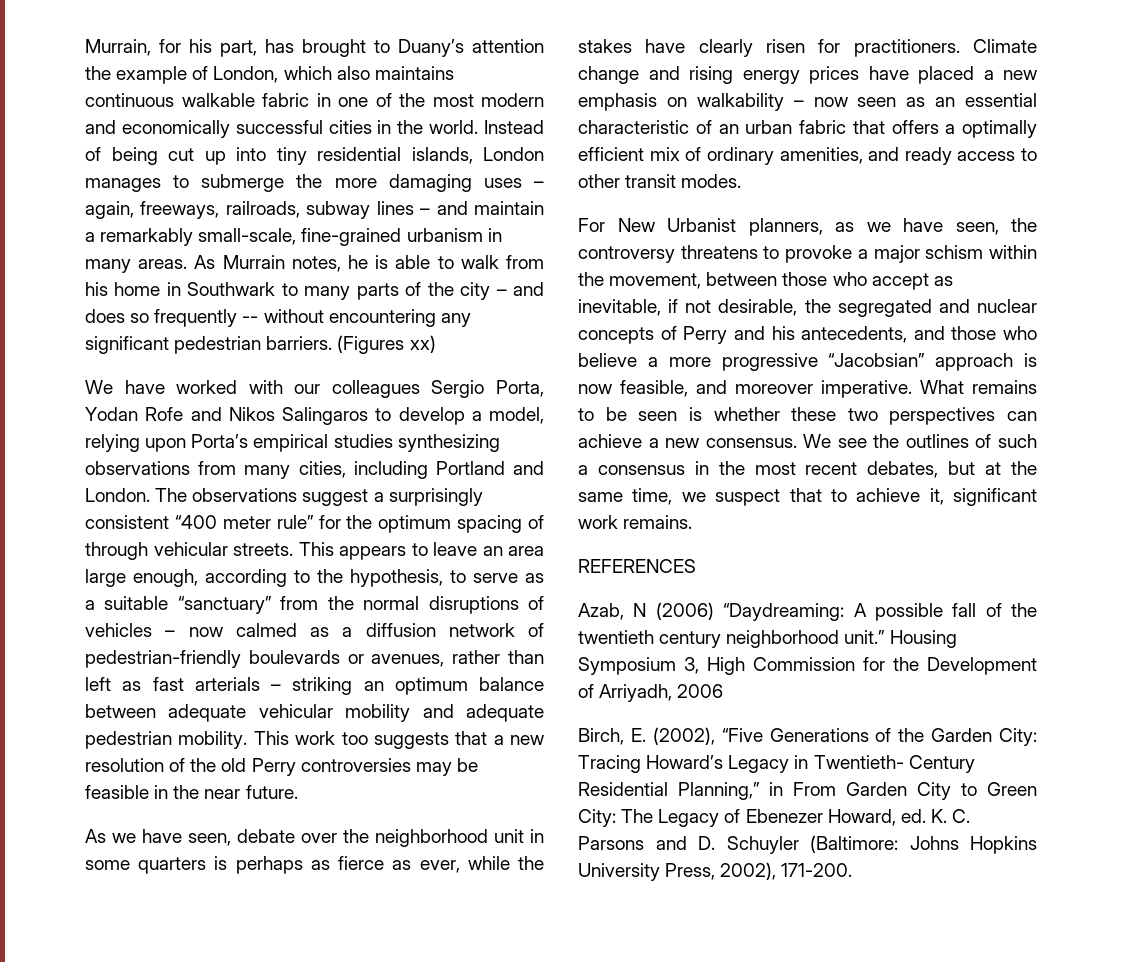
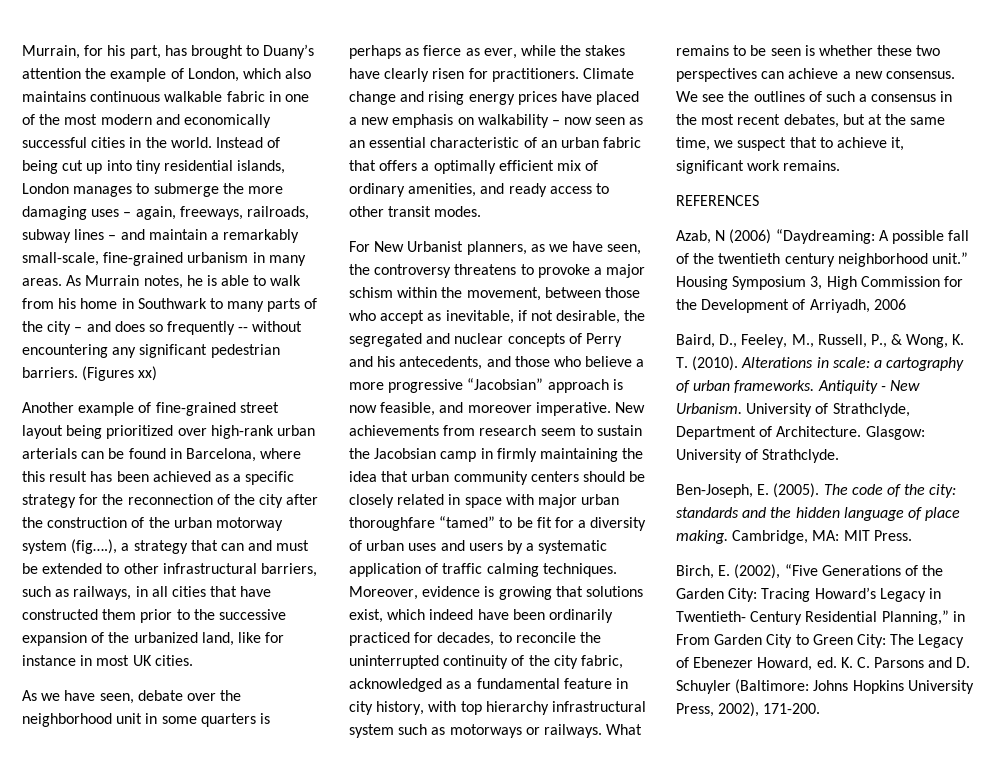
[85,380,544,398] [85,407,544,425] [85,434,500,452] [85,461,545,479] [85,488,483,506] [85,515,544,533] [85,542,544,560] [85,569,544,587] [85,596,545,614] [85,623,544,637] [85,650,544,668] [85,677,544,695] [85,704,544,722] [85,731,544,749] [85,758,478,776] [85,785,298,799] We have worked with our colleagues Sergio Porta, Yodan Rofe and Nikos Salingaros to develop a model, relying upon Porta’s empirical studies synthesizing observations from many cities, including Portland and London. The observations suggest a surprisingly consistent “400 meter rule” for the optimum spacing of through vehicular streets. This appears to leave an area large enough, according to the hypothesis, to serve as a suitable “sanctuary” from the normal disruptions of vehicles – now calmed as a diffusion network of pedestrian-friendly boulevards or avenues, rather than left as fast arterials – striking an optimum balance between adequate vehicular mobility and adequate pedestrian mobility. This work too suggests that a new resolution of the old Perry controversies may be feasible in the near future. -> [22,402,279,416] [22,425,315,439] [22,448,302,462] [22,471,295,485] [22,494,319,508] [22,517,283,531] [22,539,310,554] [22,563,317,577] [22,586,272,600] [22,609,286,623] [22,632,285,646] [22,655,193,666] Another example of fine-grained street layout being prioritized over high-rank urban arterials can be found in Barcelona, where this result has been achieved as a specific strategy for the reconnection of the city after the construction of the urban motorway system (fig….), a strategy that can and must be extended to other infrastructural barriers, such as railways, in all cities that have constructed them prior to the successive expansion of the urbanized land, like for instance in most UK cities.
(912, 389) none -> [614,402,645,413] [349,425,642,436] [349,448,644,462] [349,471,646,485] [349,494,620,508] [349,516,647,531] [349,540,608,554] [349,563,617,577] [349,586,643,600] [349,609,613,623] [349,632,601,646] [349,655,623,669] [349,678,628,692] [349,701,646,715] [349,724,602,738] New achievements from research seem to sustain the Jacobsian camp in firmly maintaining the idea that urban community centers should be closely related in space with major urban thoroughfare “tamed” to be fit for a diversity of urban uses and users by a systematic application of traffic calming techniques. Moreover, evidence is growing that solutions exist, which indeed have been ordinarily practiced for decades, to reconcile the uninterrupted continuity of the city fabric, acknowledged as a fundamental feature in city history, with top hierarchy infrastructural system such as motorways or railways.
(724, 691) none -> [676,334,965,348] [676,356,965,371] [676,380,920,394] [676,403,910,417] [676,426,925,440] [676,449,840,463] [676,483,957,498] [676,507,961,521] [676,530,912,544] // Baird, D., Feeley, M., Russell, P., & Wong, K. T. (2010). Alterations in scale: a cartography of urban frameworks. Antiquity - New Urbanism. University of Strathclyde, Department of Architecture. Glasgow: University of Strathclyde. // Ben-Joseph, E. (2005). The code of the city: standards and the hidden language of place making. Cambridge, MA: MIT Press.

